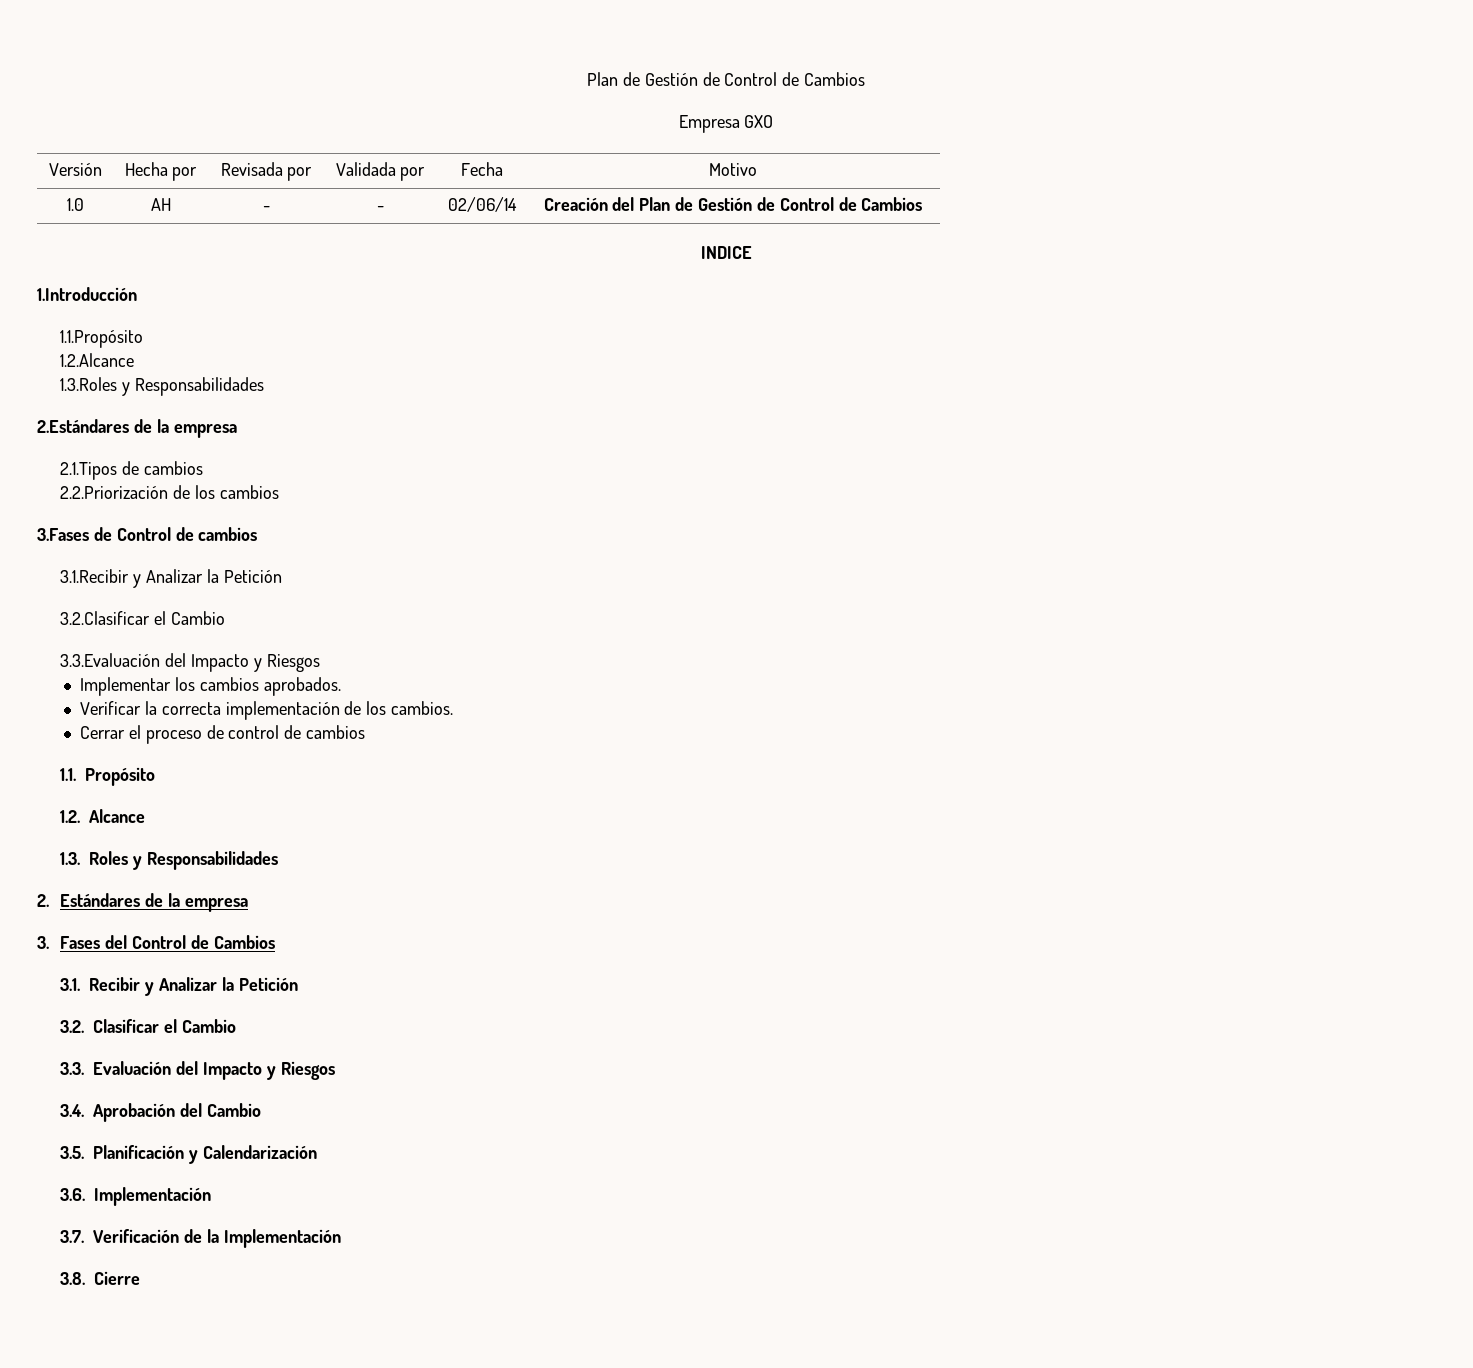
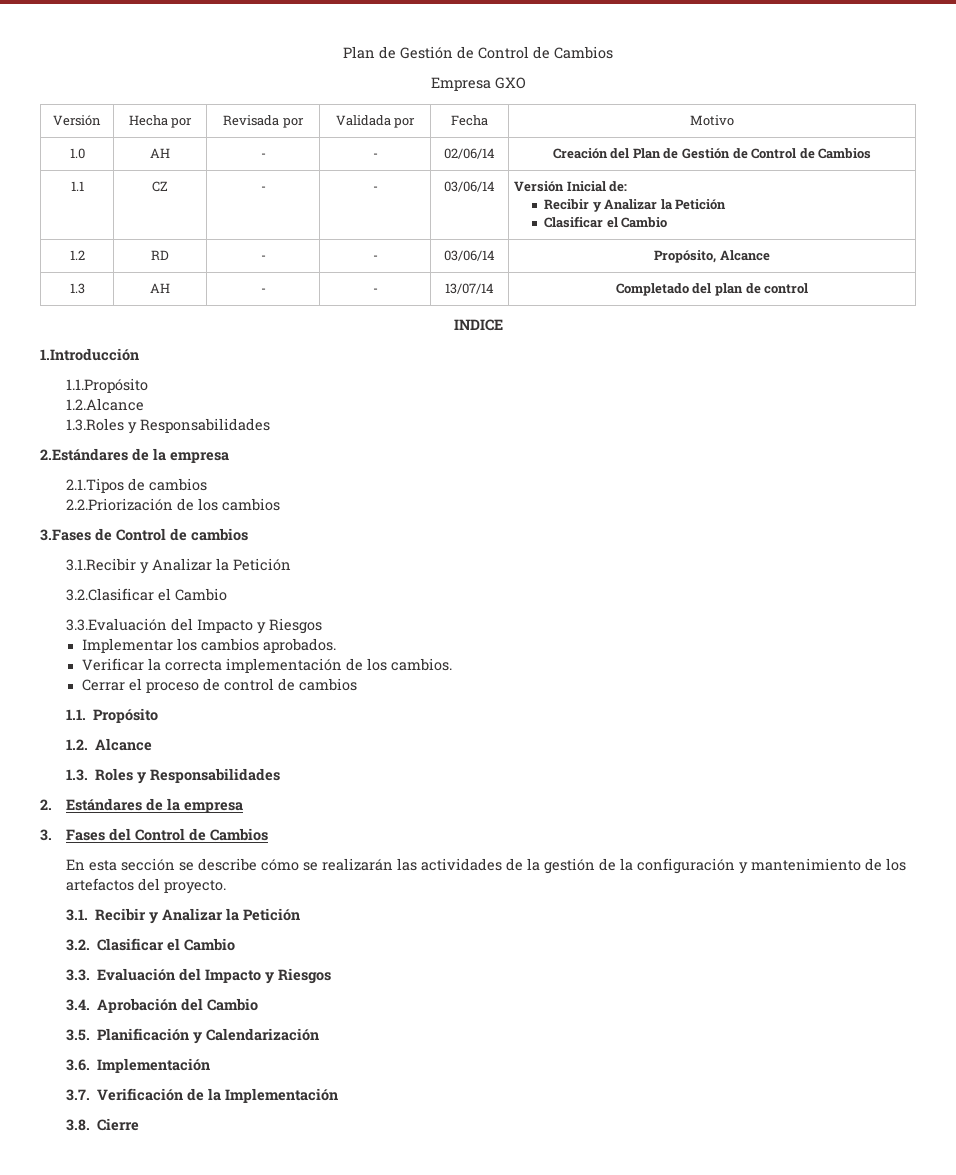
(923, 204) none -> [70,181,84,191] [152,181,168,192] [260,186,266,191] [372,186,378,191] [444,181,495,192] [514,181,628,192] [544,199,727,212] [544,216,668,228] [69,250,85,260] [151,250,169,260] [260,255,266,260] [372,255,378,260] [444,250,495,261] [654,250,770,263] [69,283,85,294] [150,283,170,293] [260,288,266,293] [372,288,378,293] [445,283,494,294] [615,283,809,296] // 1.1 | CZ | - | - | 03/06/14 | Versión Inicial de: // Recibir y Analizar la Petición // Clasificar el Cambio // 1.2 | RD | - | - | 03/06/14 | Propósito, Alcance // 1.3 | AH | - | - | 13/07/14 | Completado del plan de control
(275, 942) none -> [65,858,906,874] [65,878,226,894] // En esta sección se describe cómo se realizarán las actividades de la gestión de la configuración y mantenimiento de los artefactos del proyecto.

